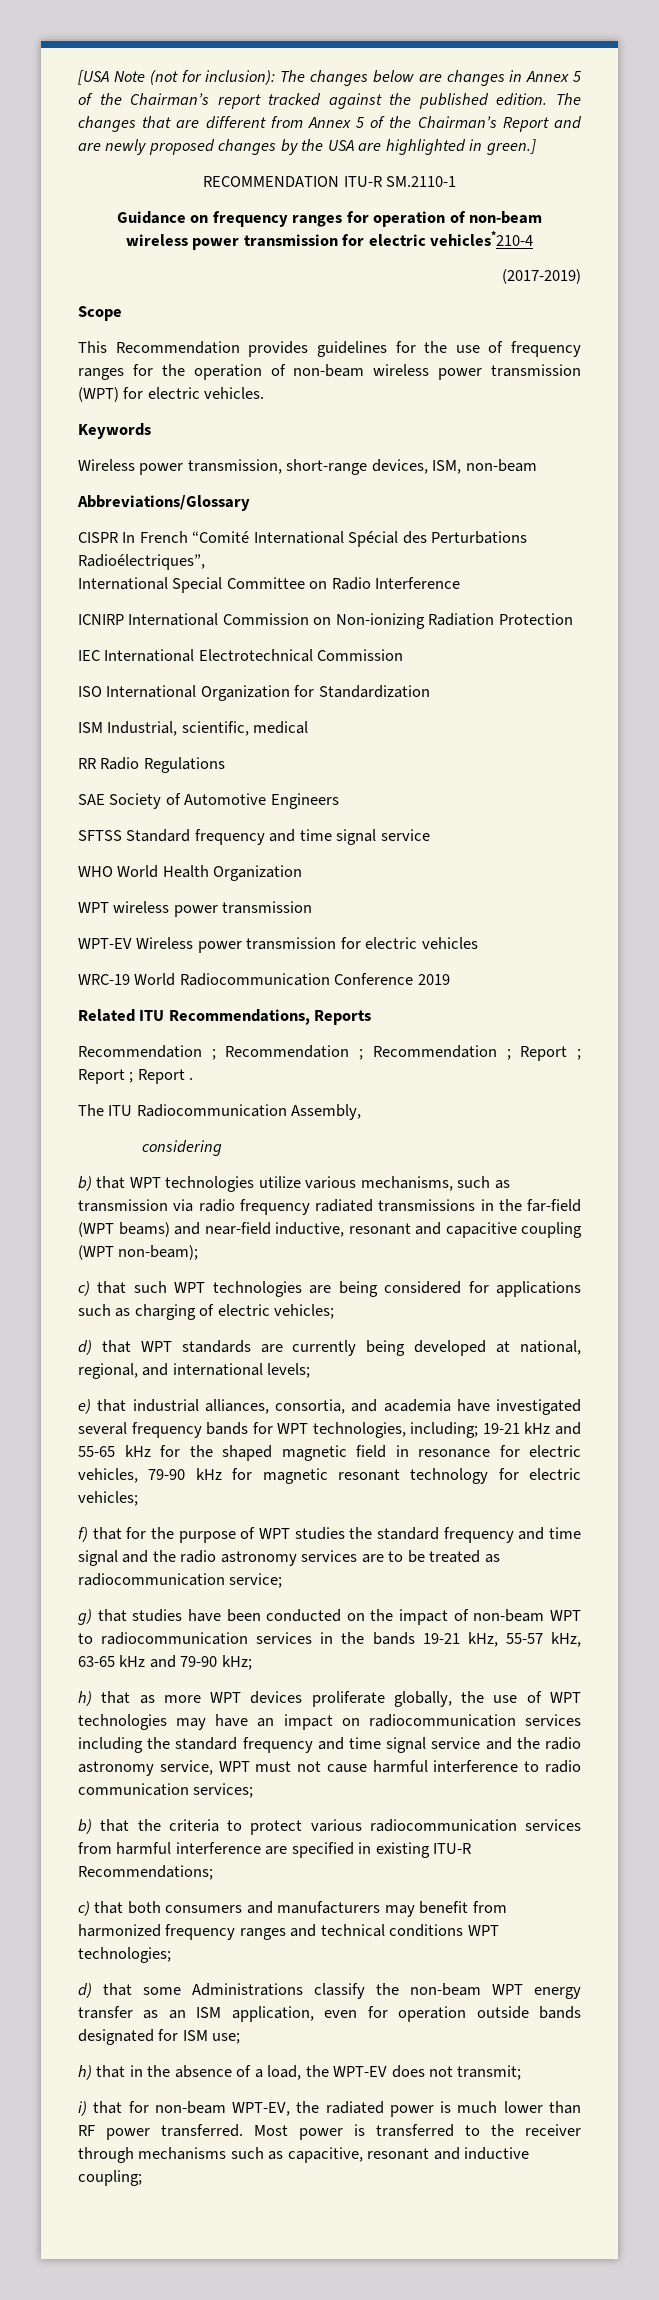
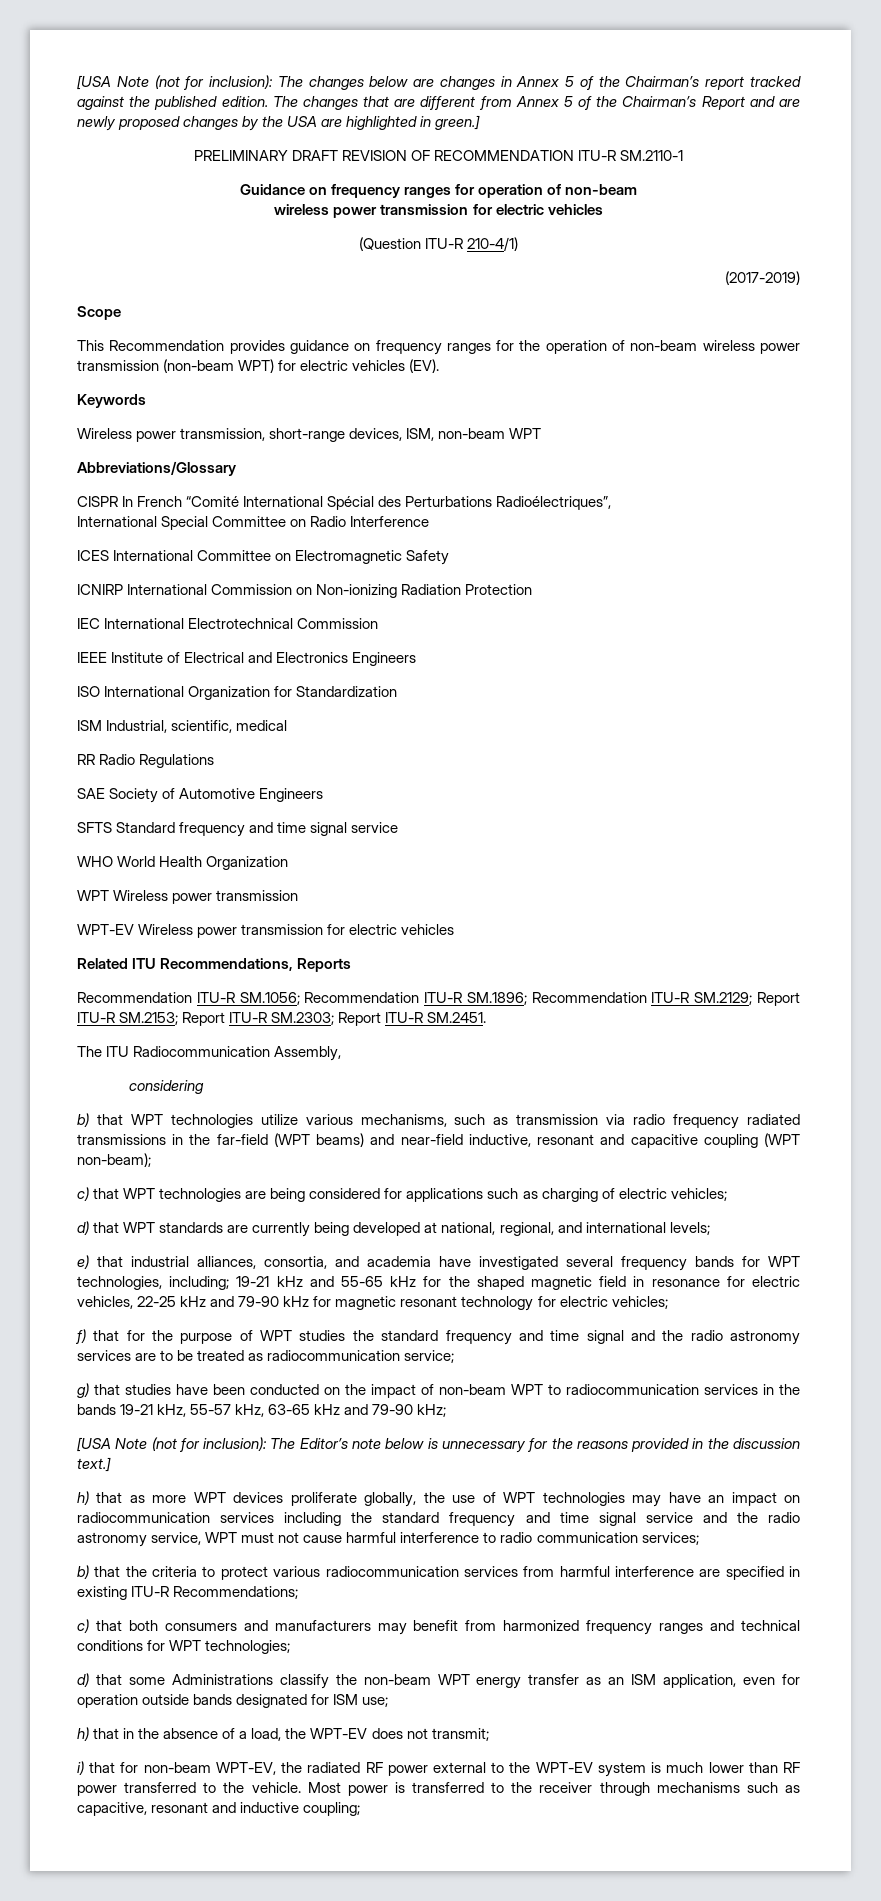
(536, 147) none -> [193,150,430,161] PRELIMINARY DRAFT REVISION OF
[430,231,534,246] vehicles*210-4 -> [547,204,603,215] [358,237,519,251] vehicles // (Question ITU-R 210-4/1)
[316,341,504,357] guidelines for the use of -> [289,340,371,354] guidance on
[78,387,265,402] (WPT) for electric vehicles. -> [163,359,440,373] (non-beam WPT) for electric vehicles (EV).
(537, 465) none -> [509,428,542,439] WPT
(461, 583) none -> [77,550,450,565] // ICES International Committee on Electromagnetic Safety
(404, 655) none -> [77,652,417,666] // IEEE Institute of Electrical and Electronics Engineers
[78,830,122,841] SFTSS -> [77,822,112,833] SFTS
[113,901,170,913] wireless -> [113,890,169,901] Wireless
[78,973,450,986] // WRC-19 World Radiocommunication Conference 2019 -> (455, 929) none
[211,1045,581,1061] [78,1069,194,1084] ; Recommendation ; Recommendation ; Report ; Report ; Report . -> [196,992,801,1006] [77,1012,487,1026] ITU-R SM.1056; Recommendation ITU-R SM.1896; Recommendation ITU-R SM.2129; Report ITU-R SM.2153; Report ITU-R SM.2303; Report ITU-R SM.2451.
[133,1281,167,1293] such -> (120, 1193) none
(138, 1475) none -> [137,1296,235,1307] 22-25 kHz and
(252, 1662) none -> [77,1437,800,1453] [77,1457,111,1472] // [USA Note (not for inclusion): The Editor’s note below is unnecessary for the reasons provided in the discussion text.]
(464, 1930) none -> [147,1640,166,1651] for
[389,2105,434,2117] power -> [365,1762,646,1777] RF power external to the WPT-EV system
[161,2124,243,2137] transferred. -> [124,1782,301,1793] transferred to the vehicle.

